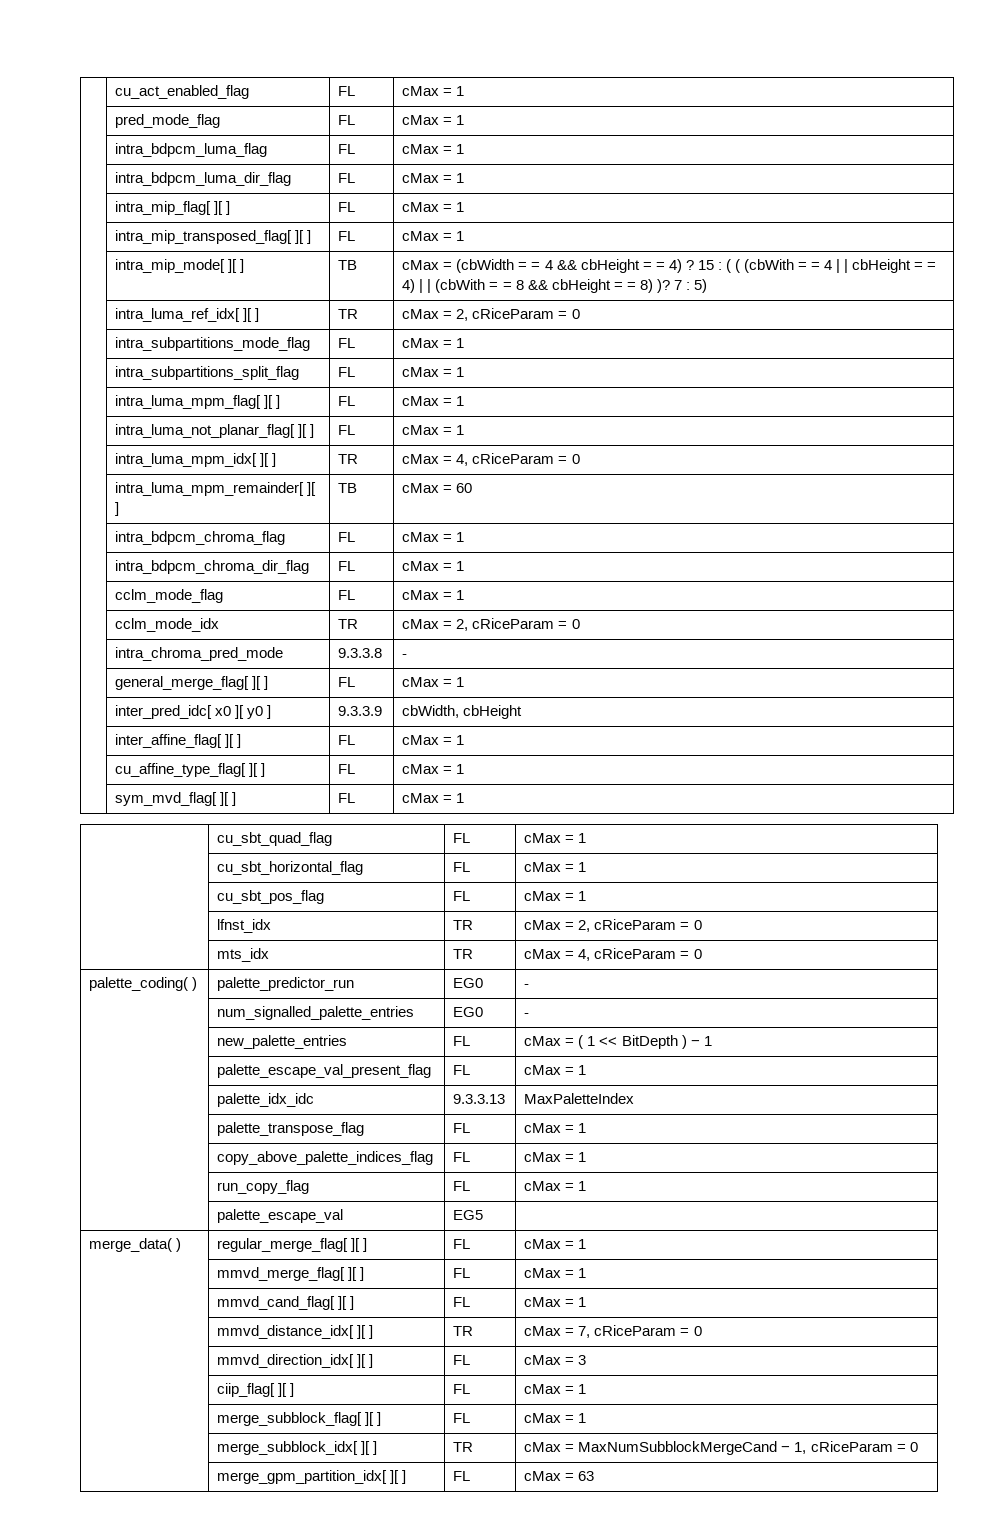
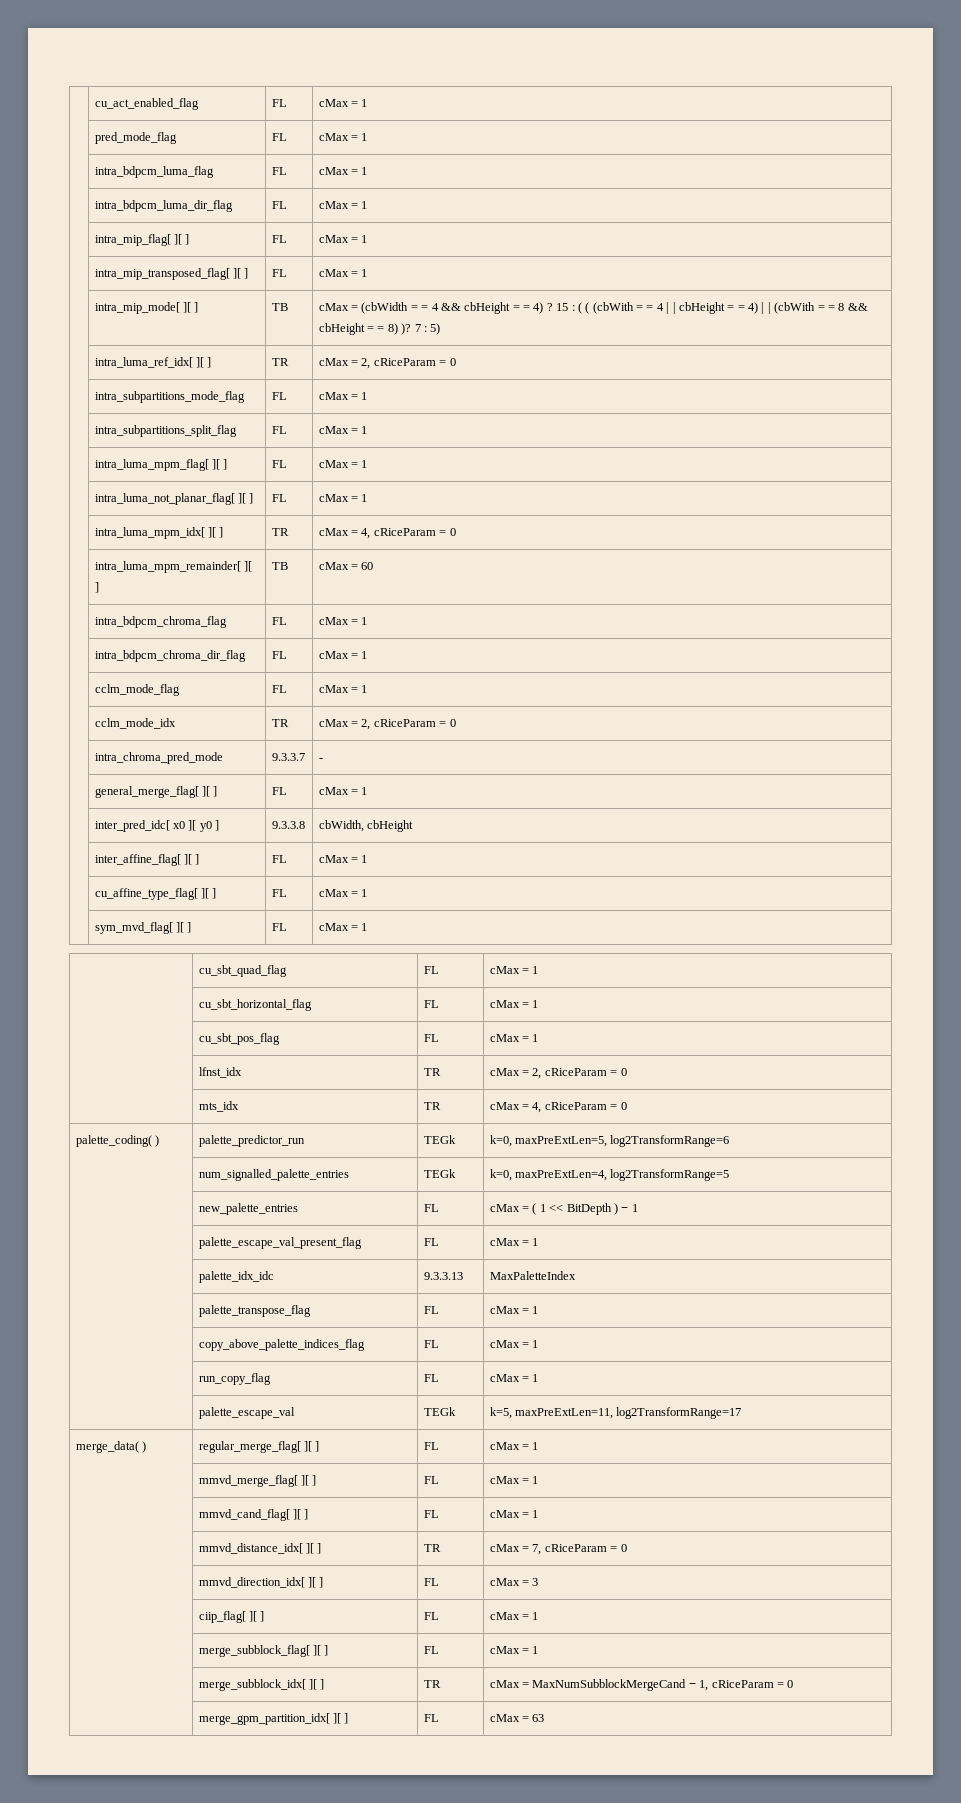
[338,648,383,658] 9.3.3.8 -> [271,753,305,761] 9.3.3.7
[338,706,383,716] 9.3.3.9 -> [271,821,305,829] 9.3.3.8
[453,978,484,988] [524,984,530,988] [217,1006,415,1020] [453,1007,484,1017] [524,1013,530,1017] EG0 | - // | num_signalled_palette_entries | EG0 | - -> [423,1135,456,1144] [489,1135,730,1147] [198,1169,349,1181] [423,1169,456,1178] [489,1169,730,1181] TEGk | k=0, maxPreExtLen=5, log2TransformRange=6 // | num_signalled_palette_entries | TEGk | k=0, maxPreExtLen=4, log2TransformRange=5
[453,1210,484,1220] EG5 | -> [423,1407,456,1416] [489,1407,742,1419] TEGk | k=5, maxPreExtLen=11, log2TransformRange=17

